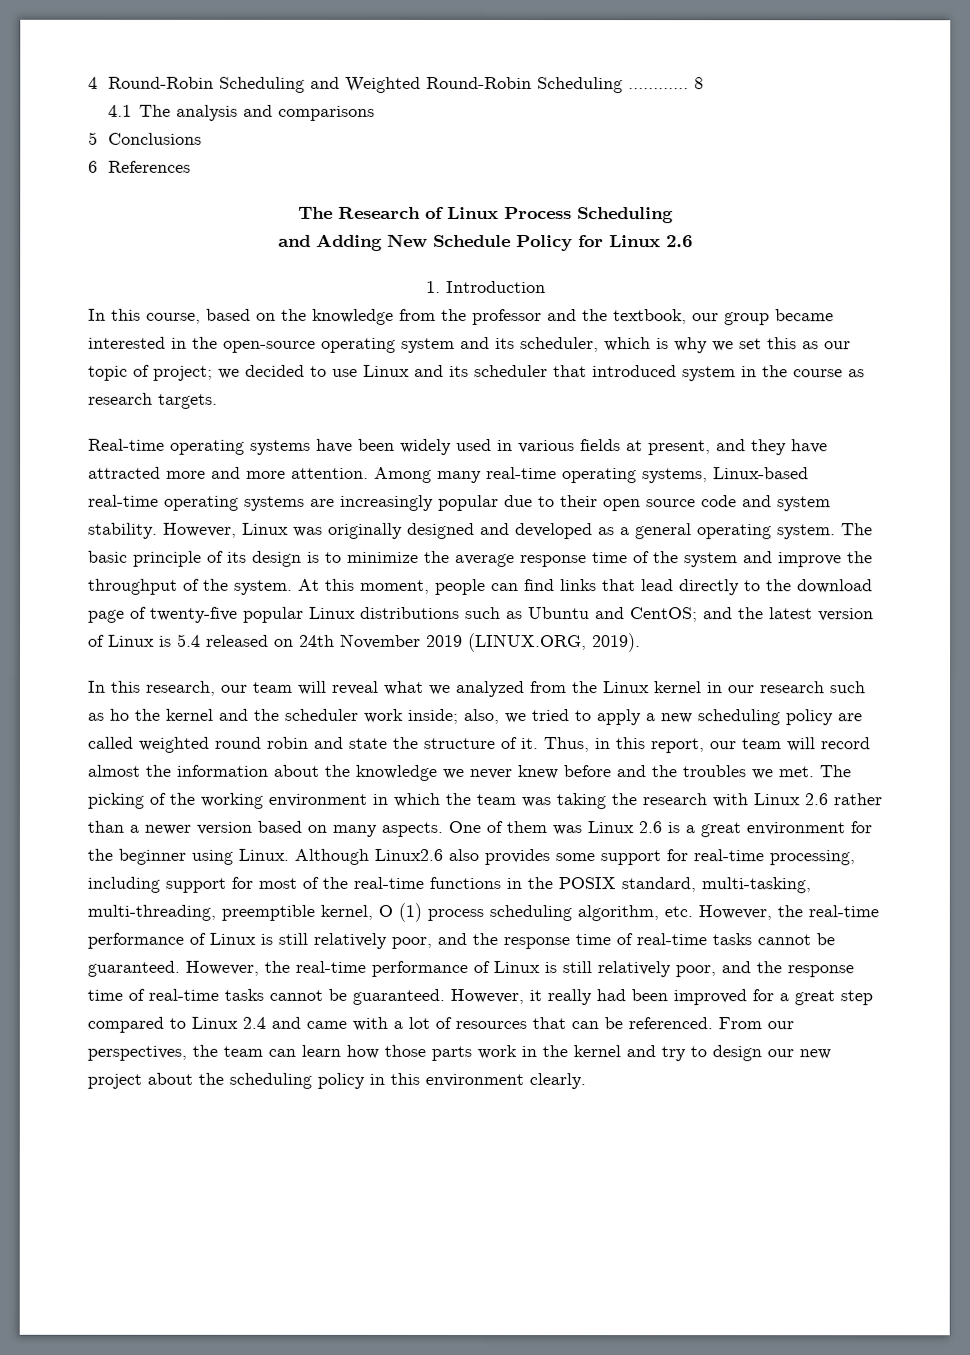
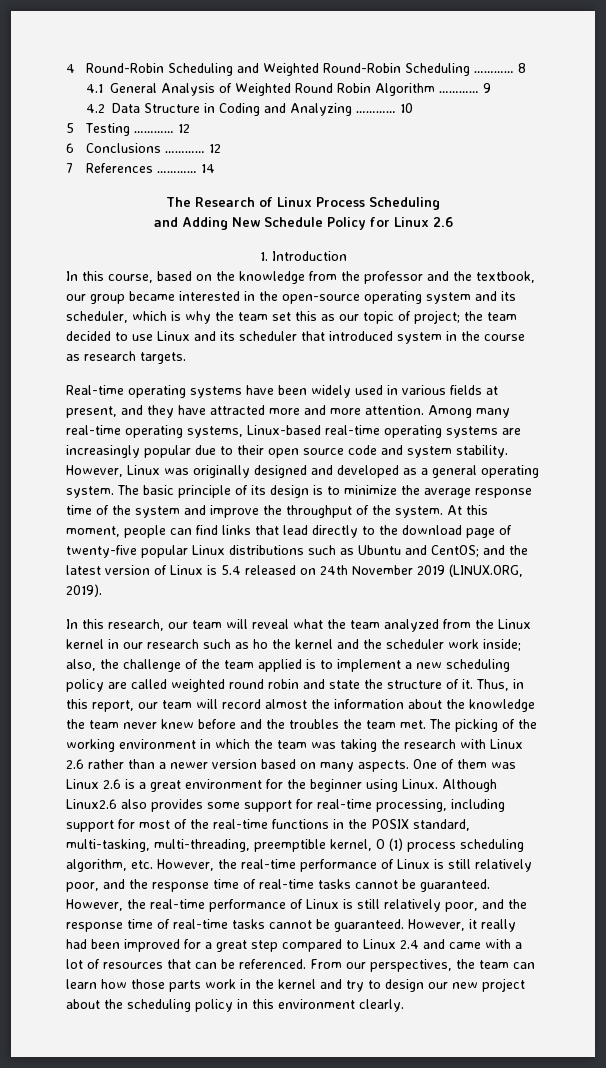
[139,104,376,121] [88,131,202,145] [88,160,98,173] The analysis and comparisons // 5 Conclusions // 6 -> [109,83,491,96] [85,103,413,116] [66,123,190,136] [66,143,221,153] [66,163,73,173] General Analysis of Weighted Round Robin Algorithm ………… 9 // 4.2 Data Structure in Coding and Analyzing ………… 10 // 5 Testing ………… 12 // 6 Conclusions ………… 12 // 7
(191, 166) none -> [156,164,215,173] ………… 14
[712,341,734,352] we -> [215,311,268,321] the team
[218,368,240,379] we -> [464,311,517,321] the team
[428,684,450,695] we -> [327,619,380,629] the team
[504,709,641,726] we tried to apply -> [100,659,401,672] the challenge of the team applied is to implement
[442,768,464,779] we -> [66,719,119,729] the team
[751,769,773,780] we -> [343,719,396,729] the team

